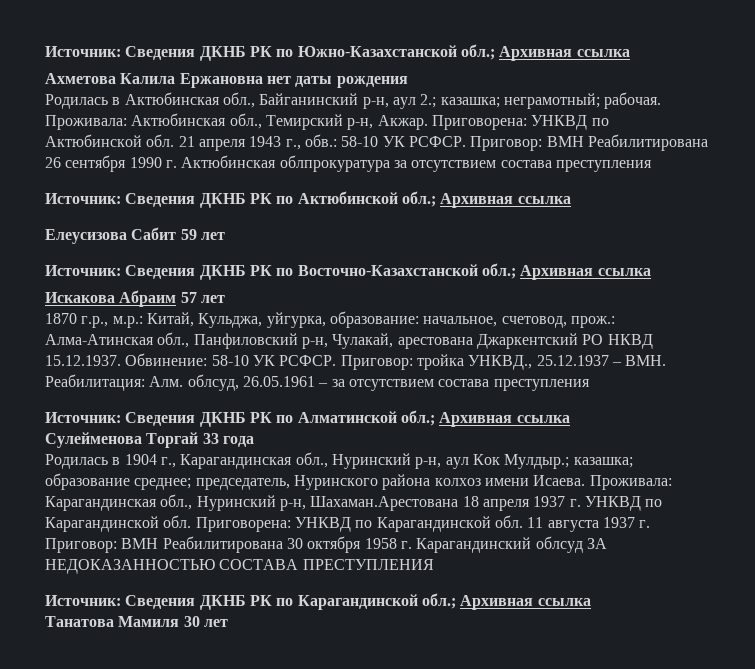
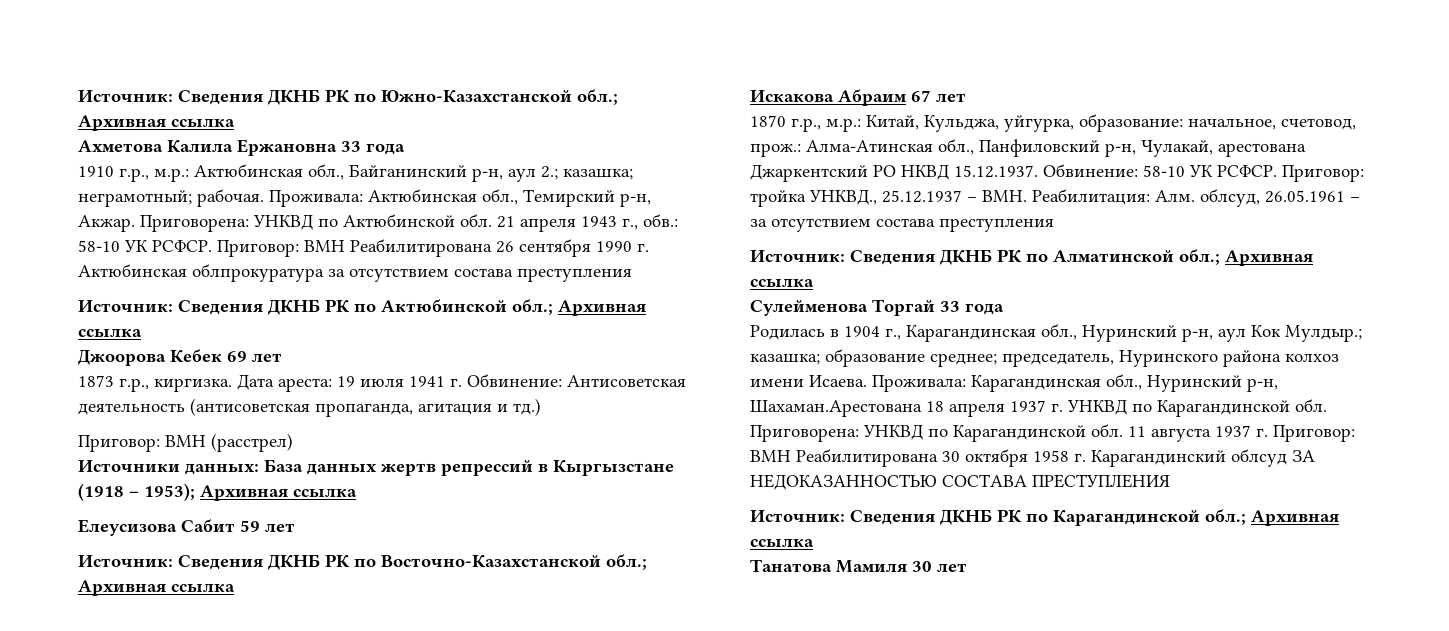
[266,76,408,88] [45,94,121,109] нет даты рождения // Родилась в -> [341,141,405,155] [78,166,189,182] 33 года // 1910 г.р., м.р.:
(571, 200) none -> [78,349,282,366] [78,374,686,392] [78,398,541,417] [78,433,293,452] [78,459,674,476] [78,483,357,501] // Джоорова Кебек 69 лет // 1873 г.р., киргизка. Дата ареста: 19 июля 1941 г. Обвинение: Антисоветская деятельность (антисоветская пропаганда, агитация и тд.) // Приговор: ВМН (расстрел) // Источники данных: База данных жертв репрессий в Кыргызстане (1918 – 1953); Архивная ссылка
[180,292,197,303] 57 -> [911,90,931,102] 67

